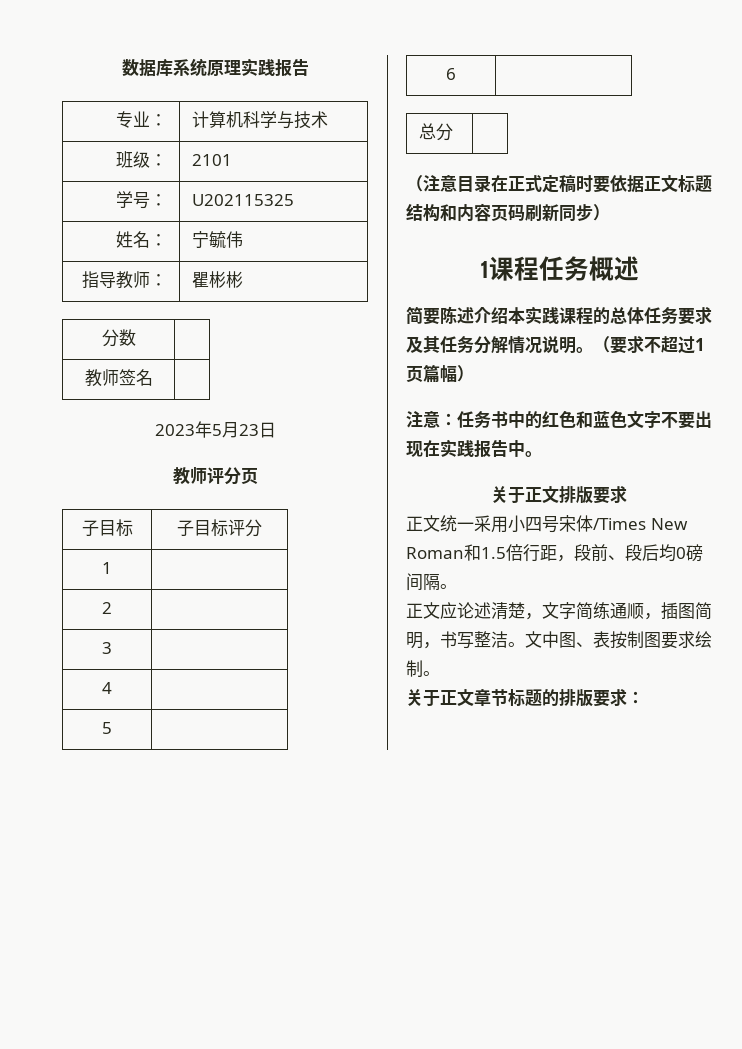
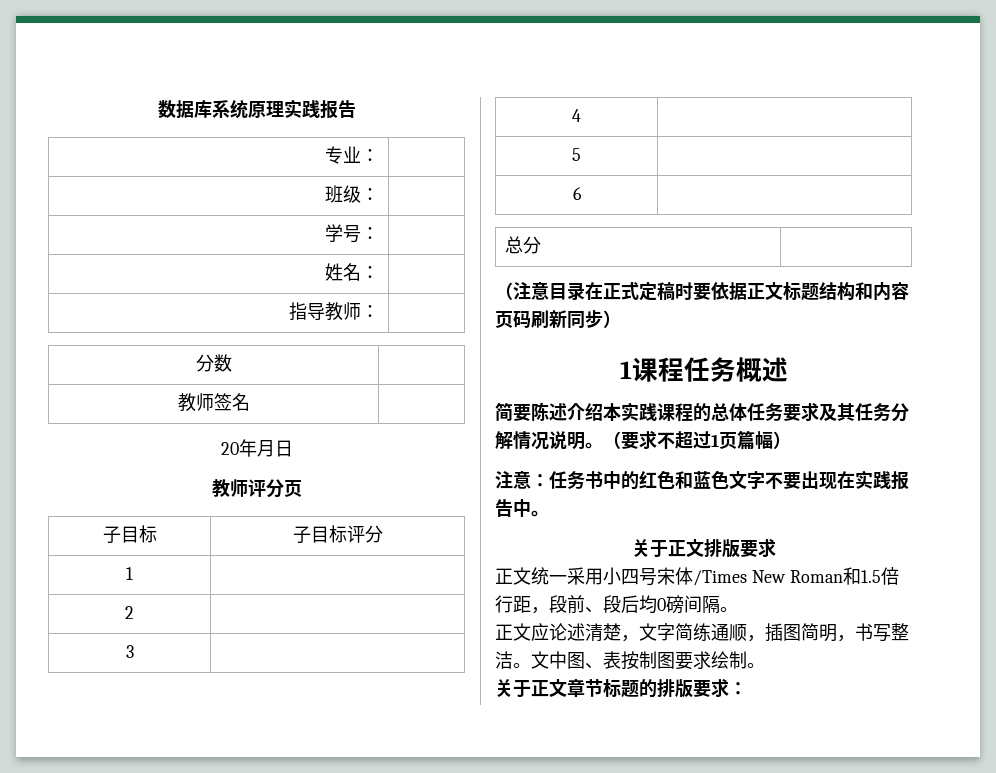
[191,111,328,129] 计算机科学与技术 -> (380, 155) none
[191,154,232,166] 2101 -> (380, 194) none
[191,194,294,206] U202115325 -> (380, 233) none
[191,231,243,249] 宁毓伟 -> (380, 272) none
[191,271,243,288] 瞿彬彬 -> (380, 311) none
[154,421,259,438] 2023年5月23 -> [220,439,275,457] 20年月

